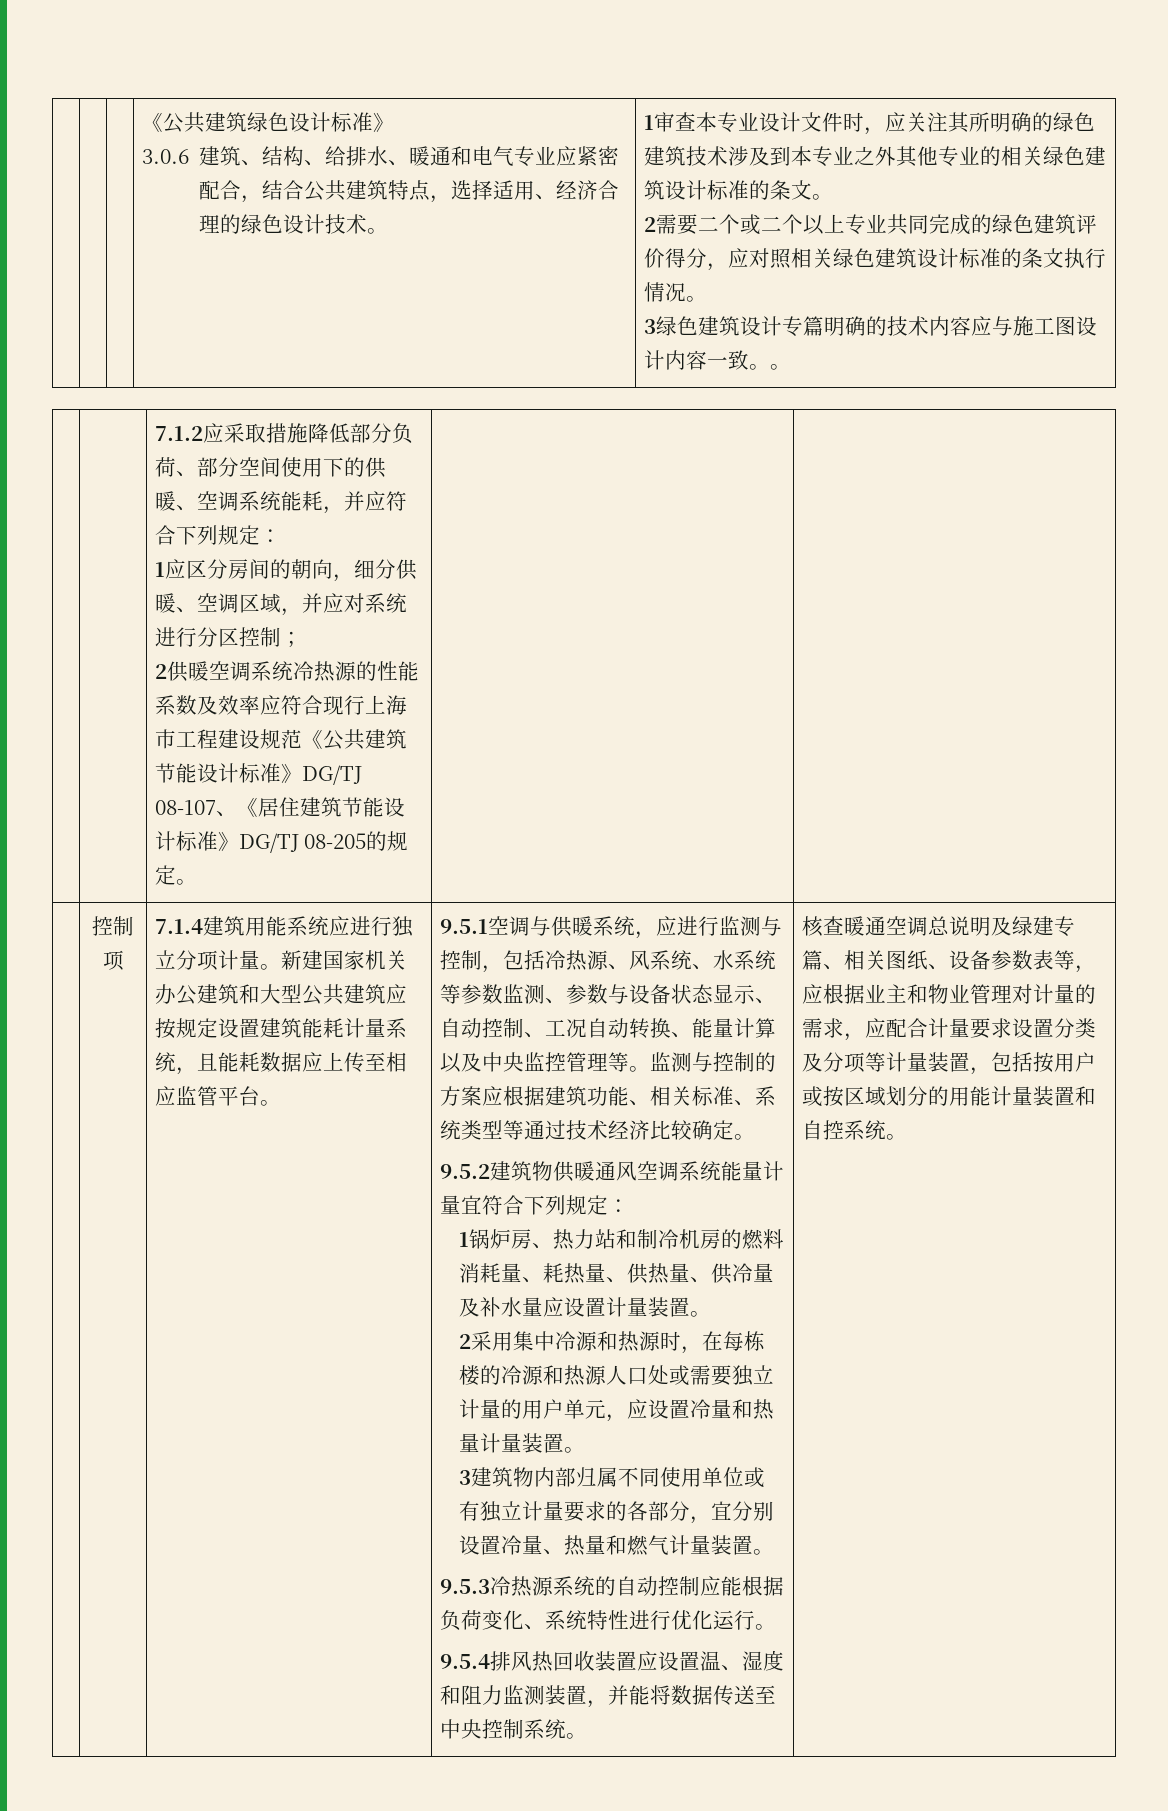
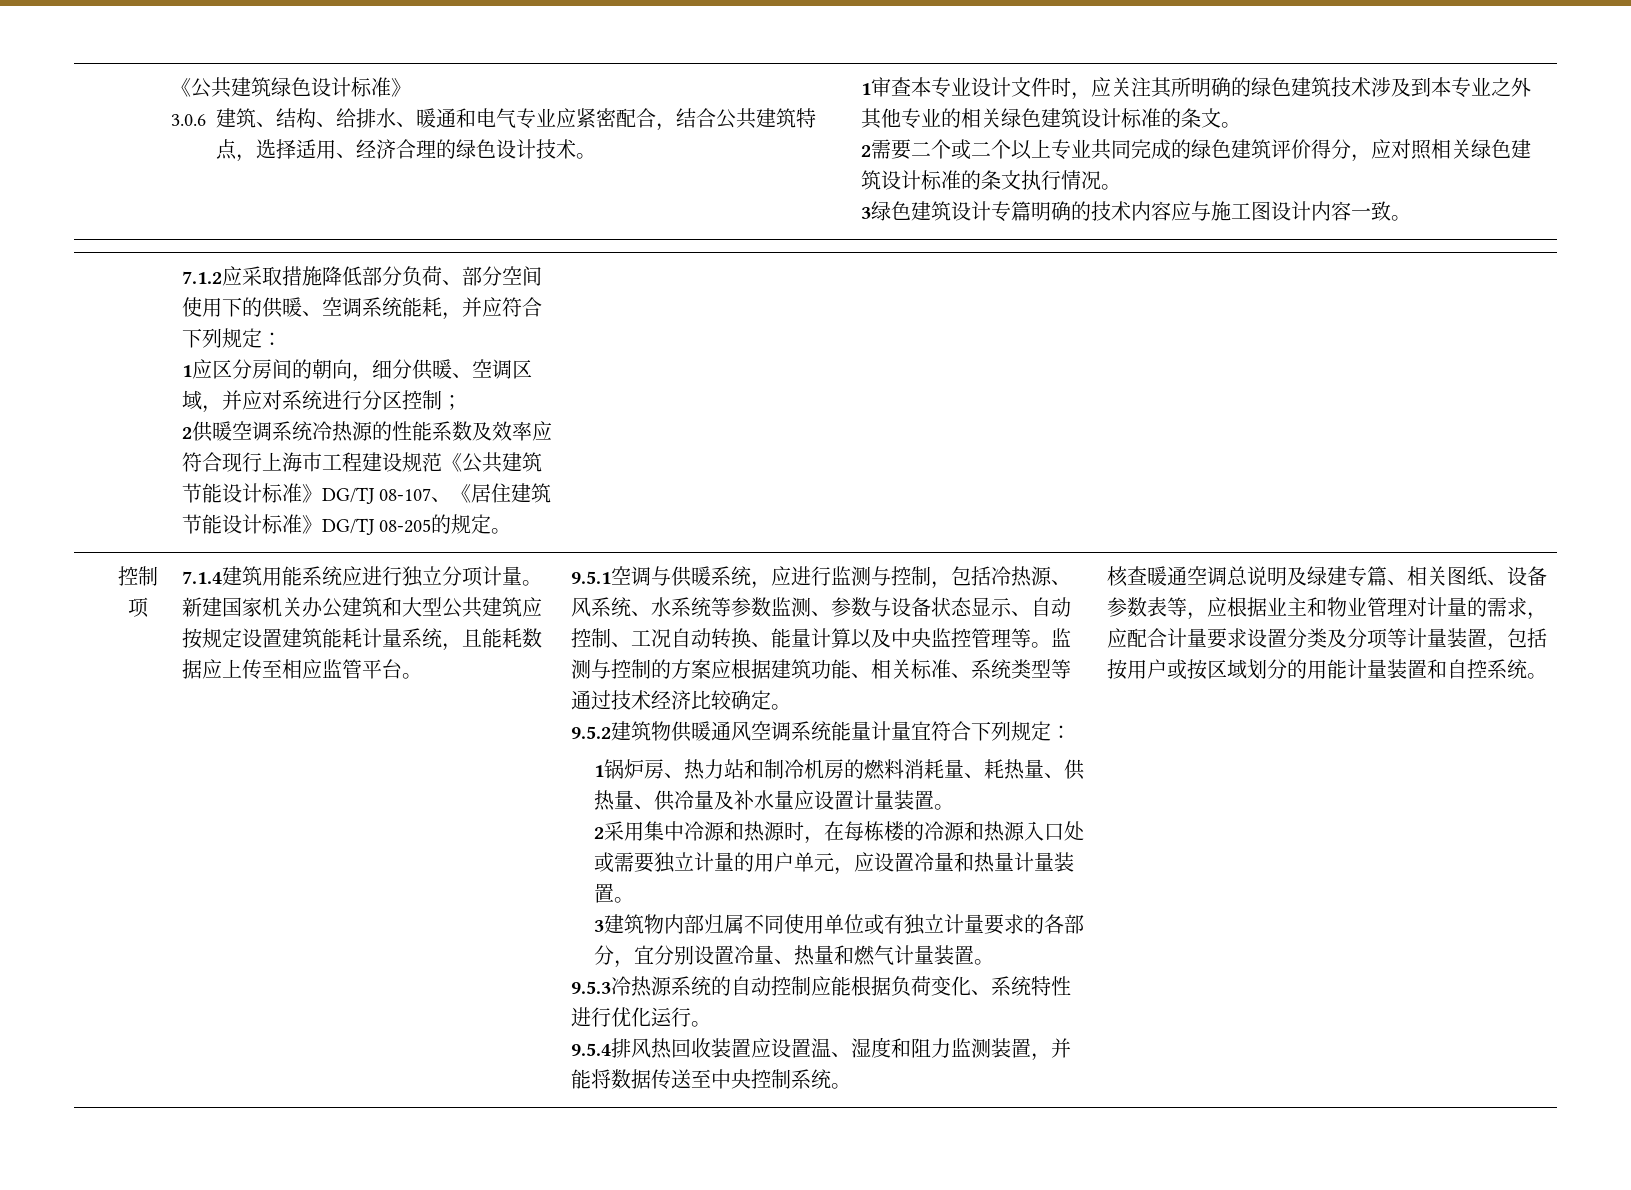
[769,364,791,370] 。 -> (1411, 218) none
[606,1365,628,1385] 人 -> [1023,821,1044,841] 入

